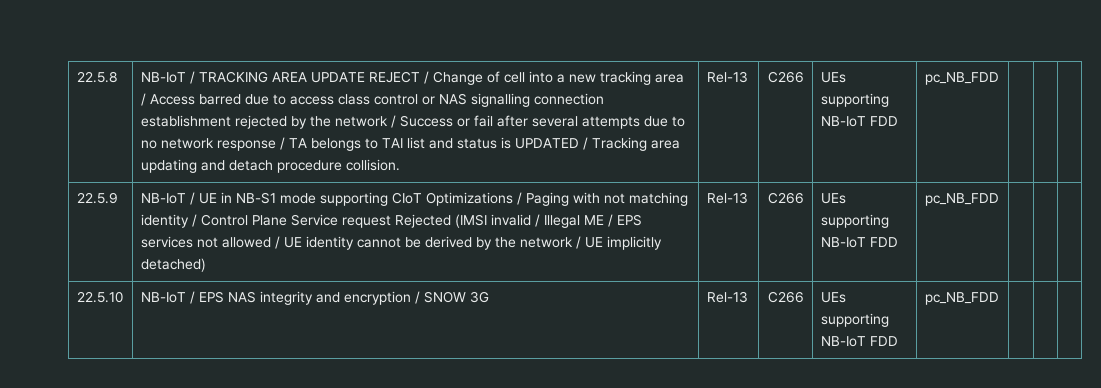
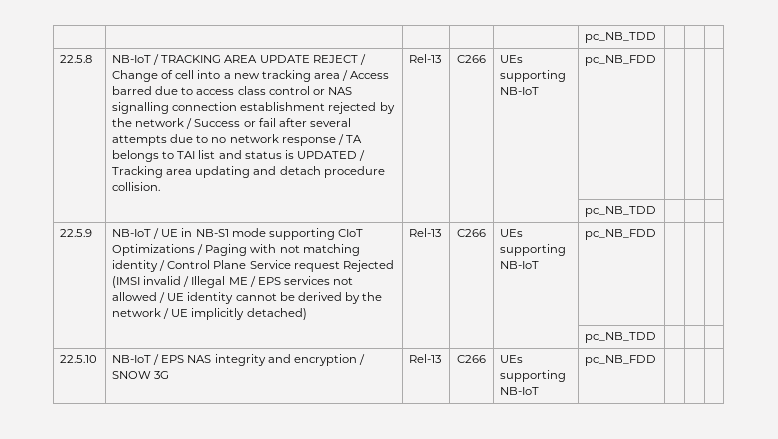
(76, 77) none -> [585,32,657,43] | | | | | pc_NB_TDD | | | //
[869,116,898,126] [924,72,999,85] FDD | pc_NB_FDD | | | -> [585,55,657,66] [585,206,657,217] | pc_NB_FDD | | | // | | | | | pc_NB_TDD | | |
[869,237,898,247] [924,193,999,206] FDD | pc_NB_FDD | | | -> [585,229,657,240] [585,332,657,343] | pc_NB_FDD | | | // | | | | | pc_NB_TDD | | |
[869,336,898,346] FDD -> (540, 391) none

